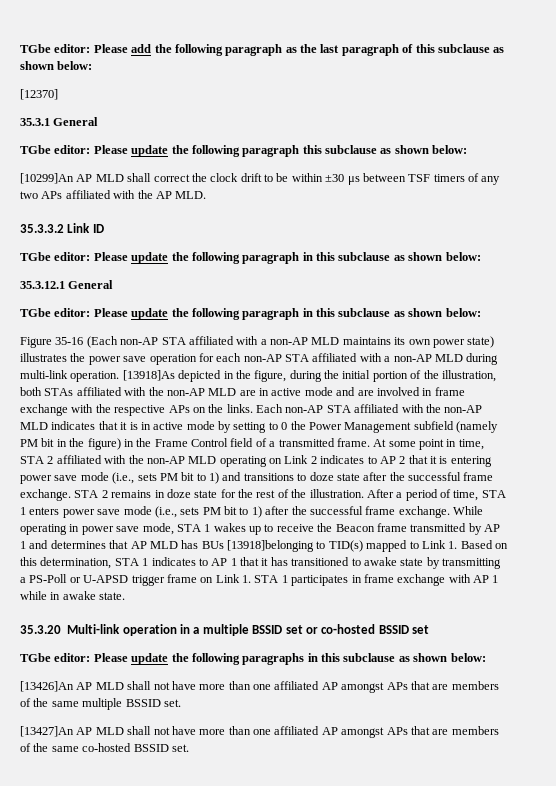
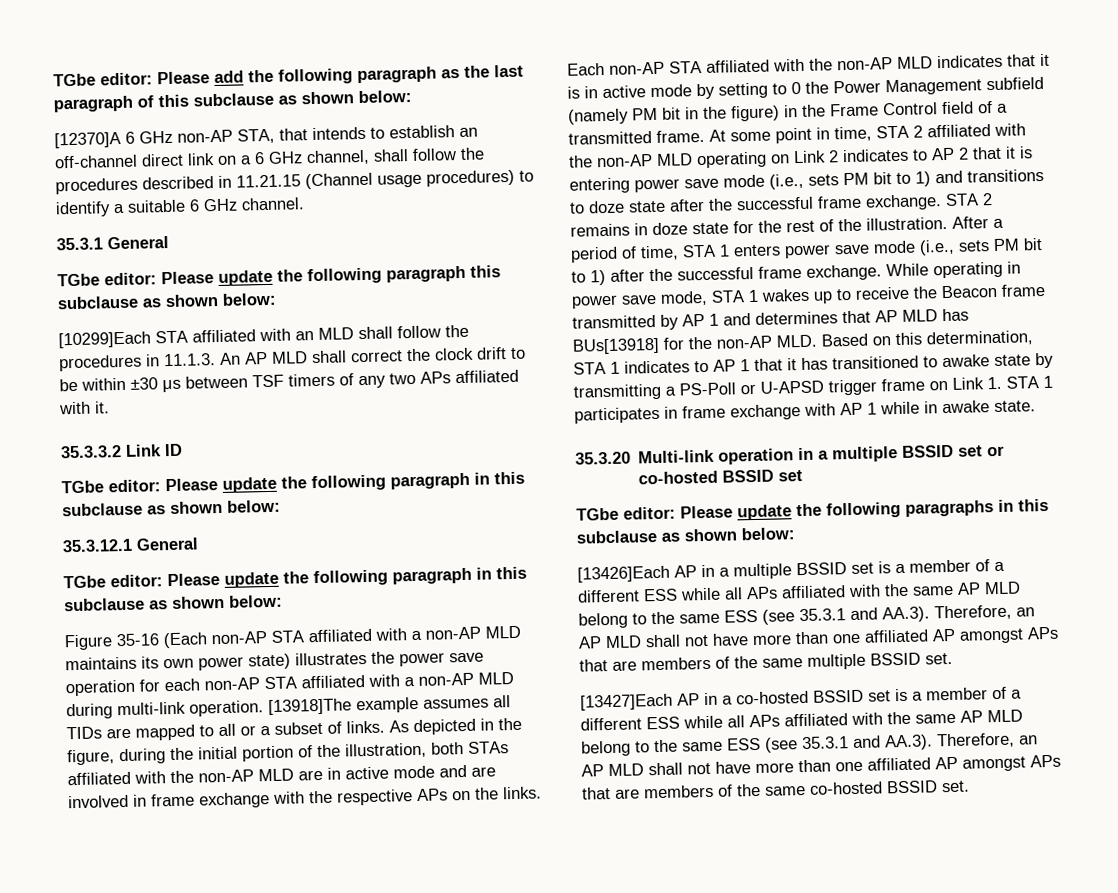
[20,89,58,100] [12370] -> [54,125,478,149] [54,147,485,169] [55,169,534,195] [55,197,305,218] [12370]A 6 GHz non-AP STA, that intends to establish an off-channel direct link on a 6 GHz channel, shall follow the procedures described in 11.21.15 (Channel usage procedures) to identify a suitable 6 GHz channel.
[20,173,74,184] [10299]An -> [58,324,469,349] [59,352,241,372] [10299]Each STA affiliated with an MLD shall follow the procedures in 11.1.3. An
[137,190,207,199] the AP MLD. -> [94,401,110,414] it.
[122,370,175,381] [13918]As -> [268,695,511,716] [66,720,409,741] [13918]The example assumes all TIDs are mapped to all or a subset of links. As
[201,540,458,552] BUs [13918]belonging to TID(s) mapped to Link 1. -> [572,334,817,355] BUs[13918] for the non-AP MLD.
[20,681,74,692] [13426]An -> [577,559,1005,583] [577,581,1021,603] [578,604,1035,629] [13426]Each AP in a multiple BSSID set is a member of a different ESS while all APs affiliated with the same AP MLD belong to the same ESS (see 35.3.1 and AA.3). Therefore, an
[20,726,74,737] [13427]An -> [580,686,1022,711] [580,709,1023,731] [581,732,1038,757] [13427]Each AP in a co-hosted BSSID set is a member of a different ESS while all APs affiliated with the same AP MLD belong to the same ESS (see 35.3.1 and AA.3). Therefore, an

